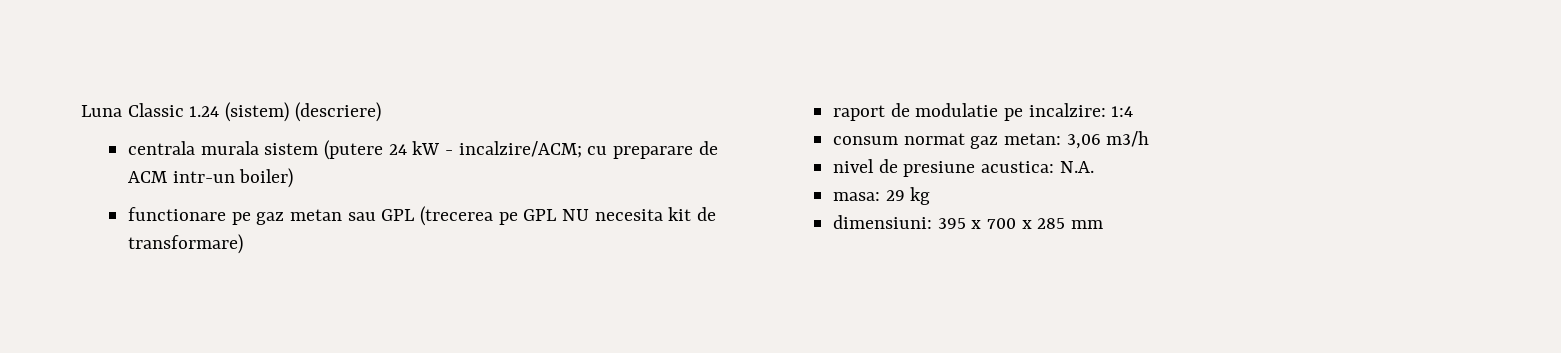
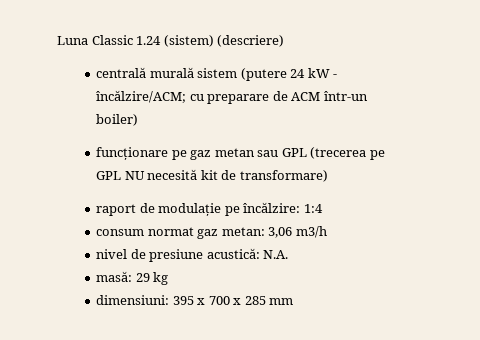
[128,141,259,155] centrala murala -> [96,67,194,78] centrală murală
[458,141,582,158] incalzire/ACM; -> [96,90,187,103] încălzire/ACM;
[172,171,235,183] intr-un -> [323,91,368,101] într-un
[128,207,227,221] functionare -> [96,147,169,160] funcționare
[594,209,663,221] necesita -> [147,169,198,180] necesită
[915,103,1106,121] modulatie pe incalzire: -> [158,202,301,216] modulație pe încălzire:
[981,161,1055,173] acustica: -> [206,248,260,259] acustică:
[833,192,881,201] masa: -> [96,271,133,282] masă:

